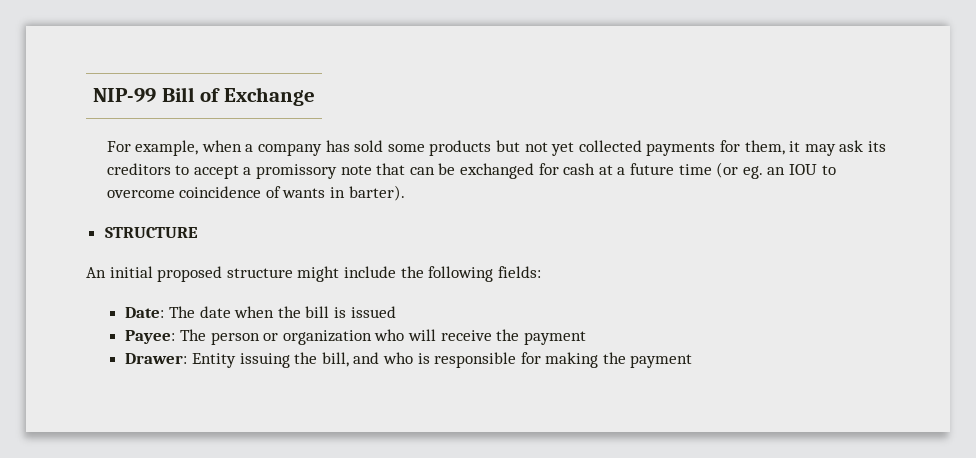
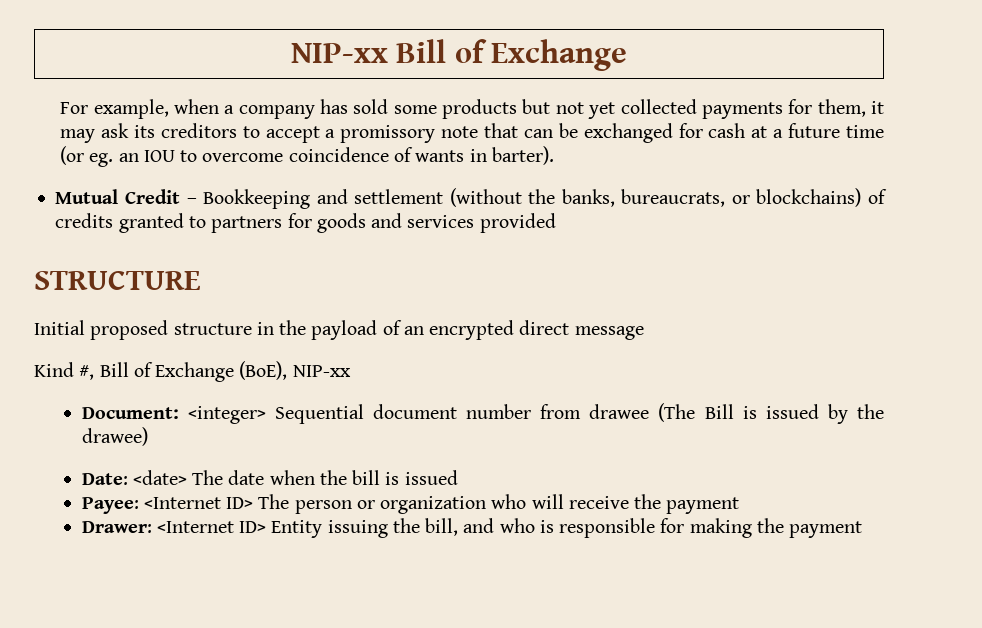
[92,88,156,103] NIP-99 -> [290,43,388,63] NIP-xx
[104,227,198,238] [86,266,541,282] STRUCTURE // An initial proposed structure might include the following fields: -> [55,188,888,209] [55,213,556,233] [34,270,201,290] [34,320,644,340] [34,361,351,382] [81,403,884,424] [81,427,148,446] Mutual Credit – Bookkeeping and settlement (without the banks, bureaucrats, or blockchains) of credits granted to partners for goods and services provided // STRUCTURE // Initial proposed structure in the payload of an encrypted direct message // Kind #, Bill of Exchange (BoE), NIP-xx // Document: <integer> Sequential document number from drawee (The Bill is issued by the drawee)
(165, 312) none -> [132,470,187,485] <date>
(176, 337) none -> [143,497,254,509] <Internet ID>
(188, 358) none -> [156,521,267,533] <Internet ID>

